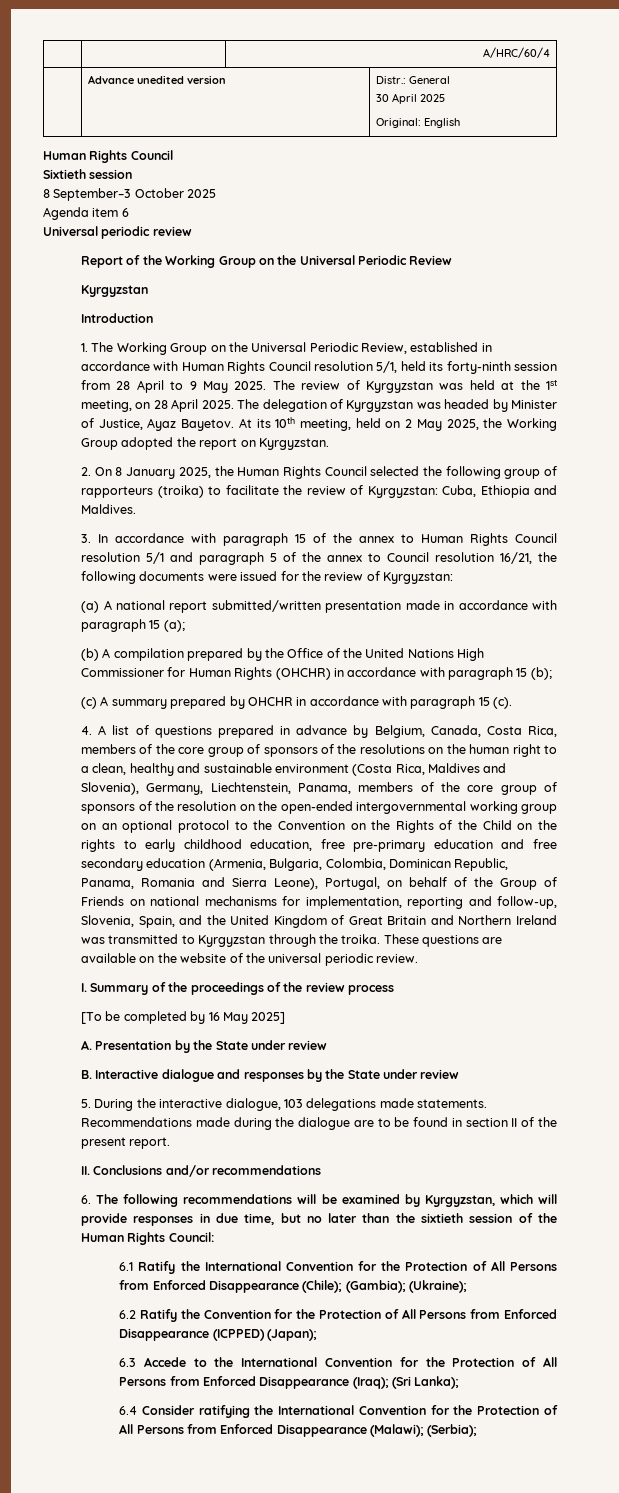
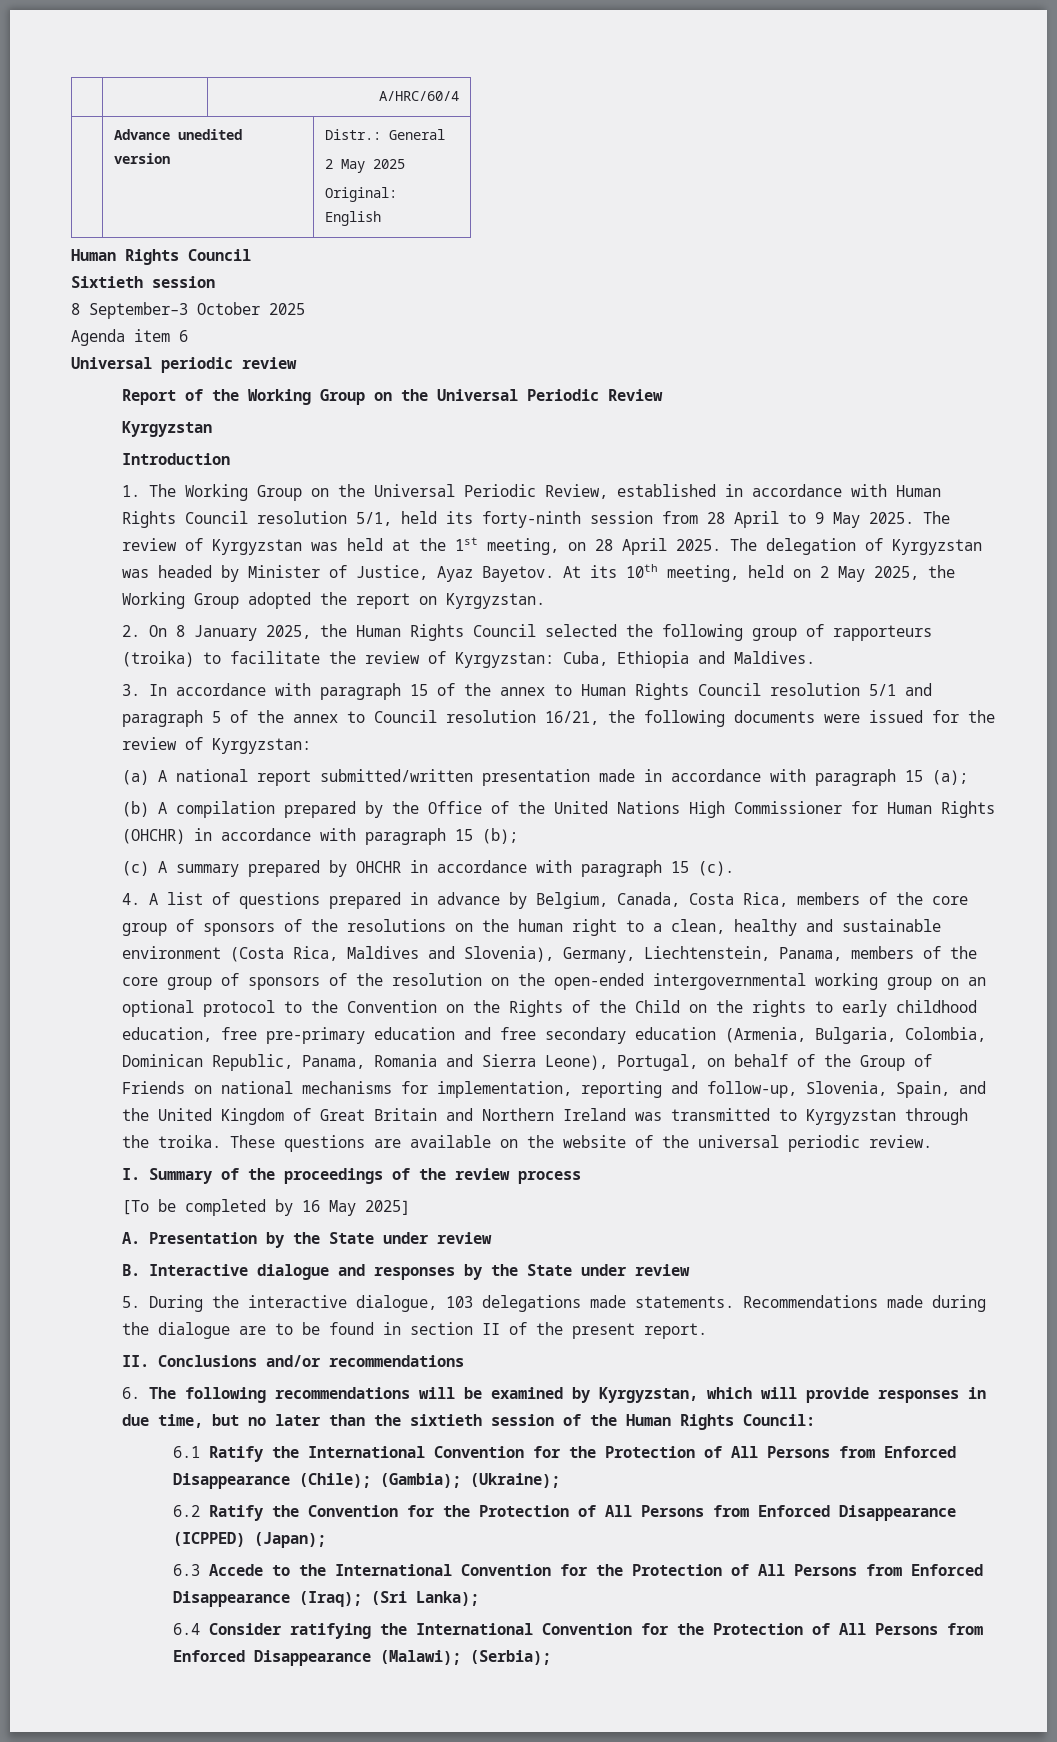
[376,93,418,104] 30 April -> [324,159,365,173] 2 May

